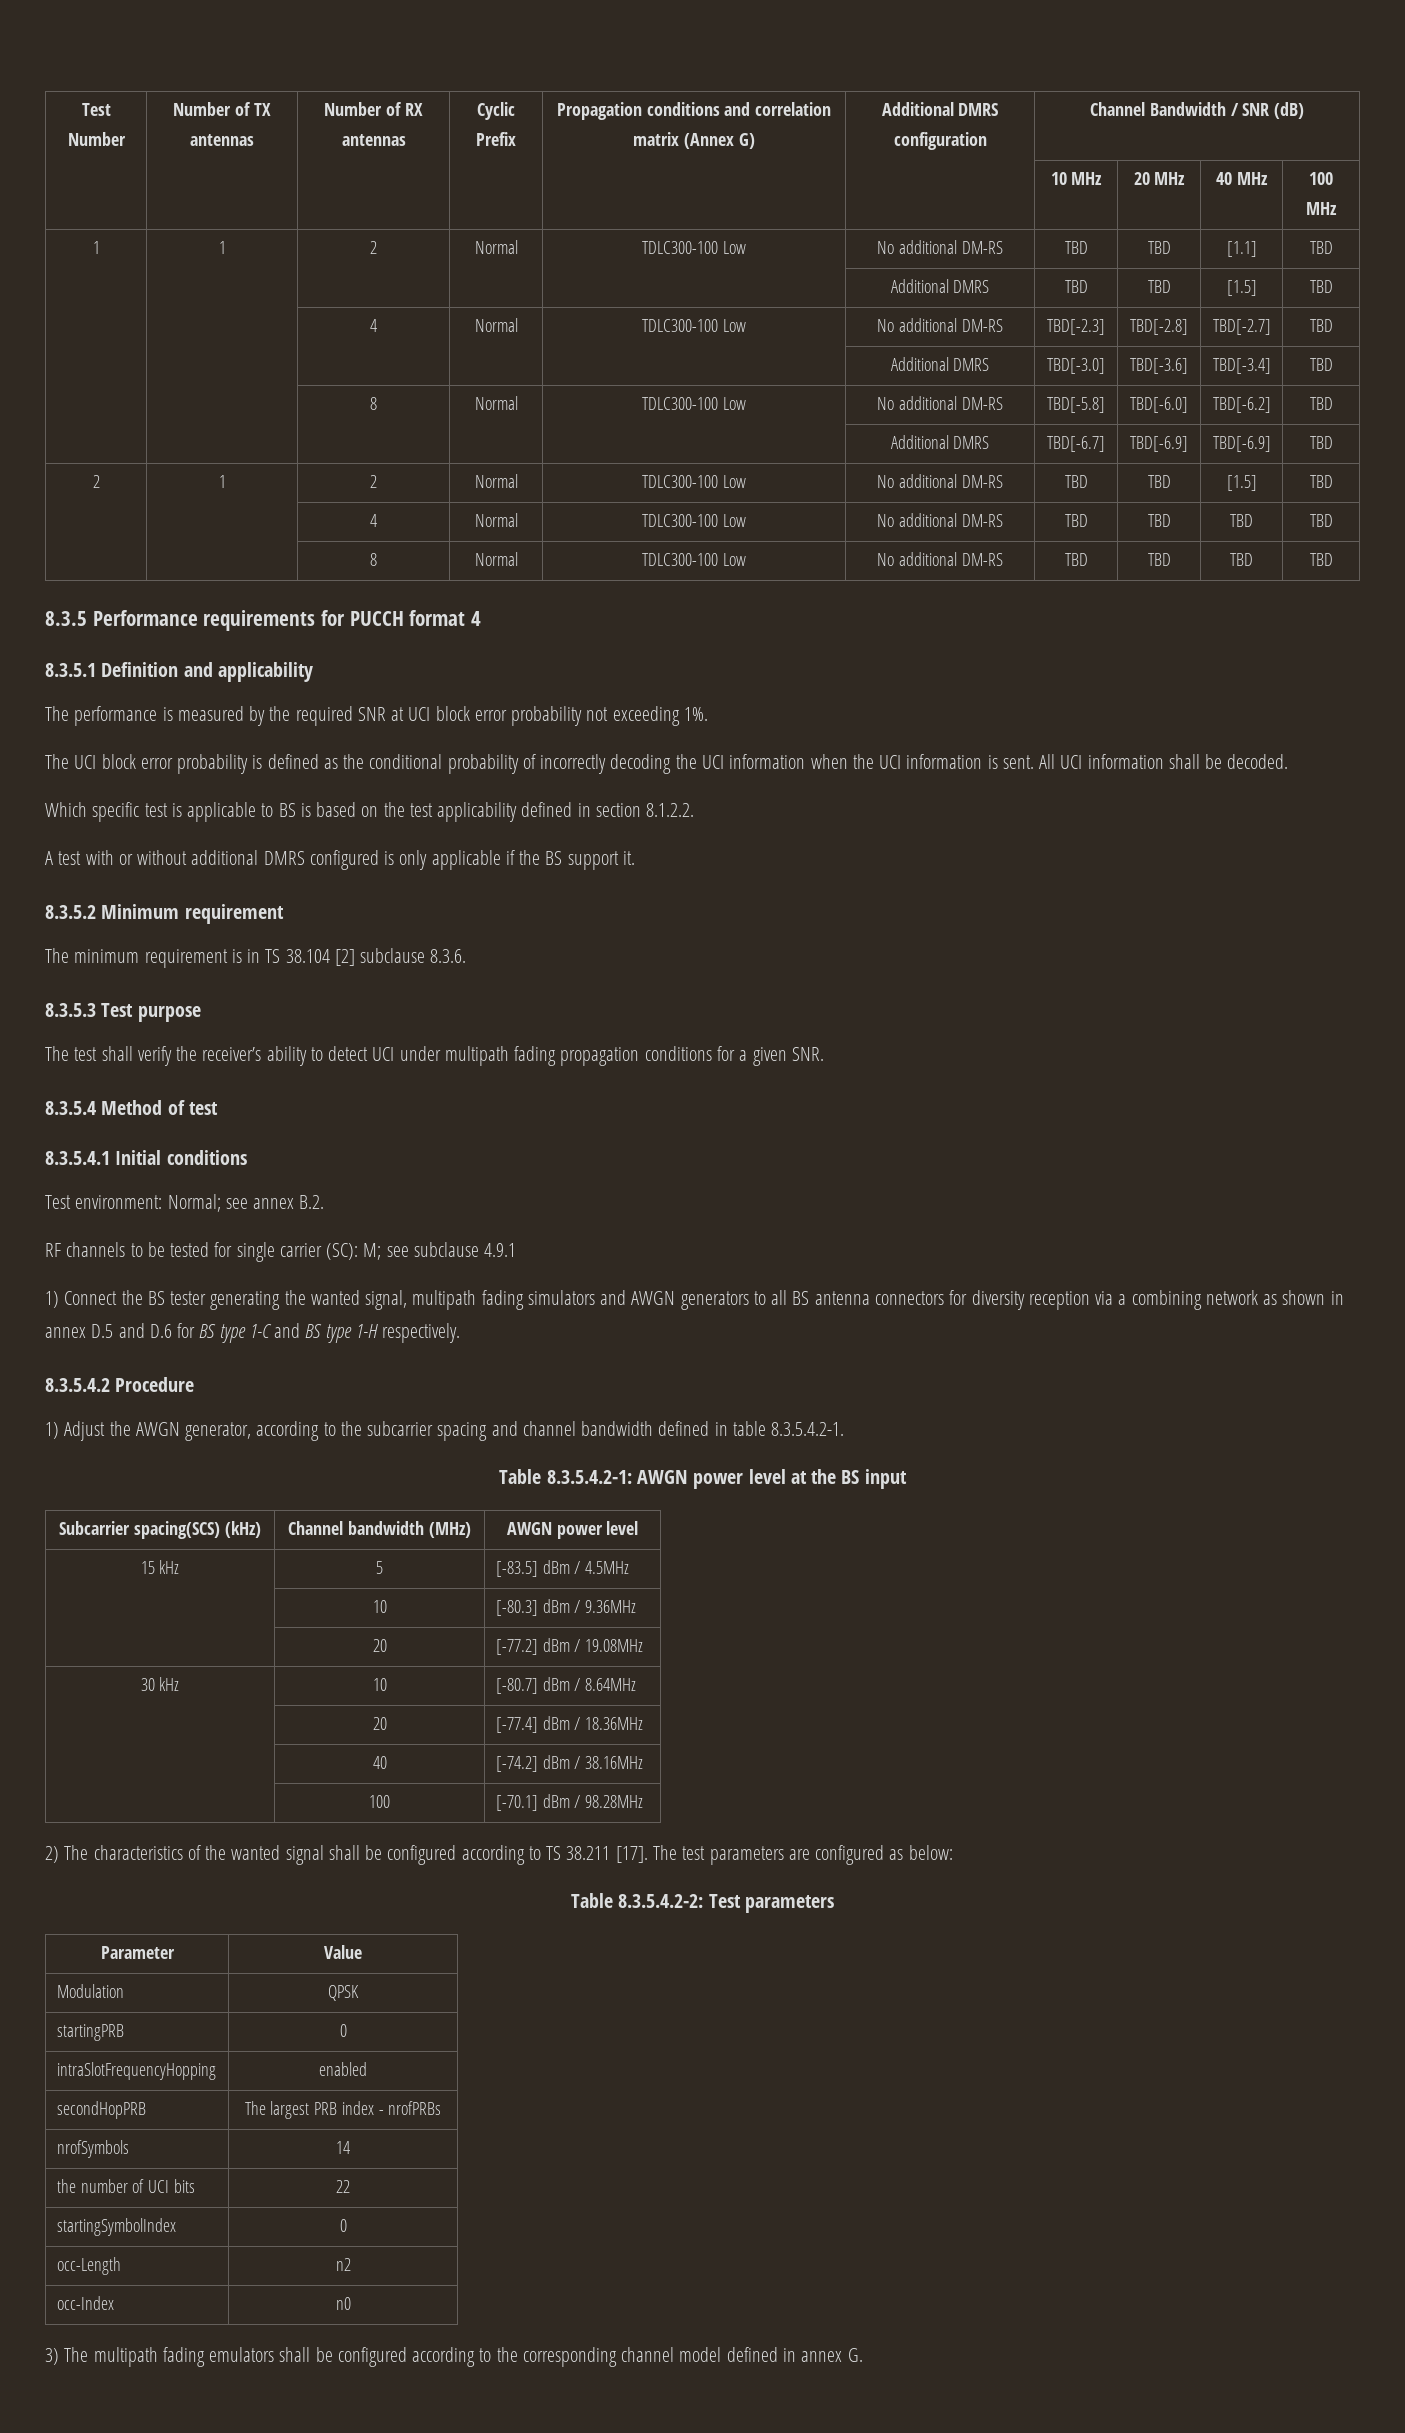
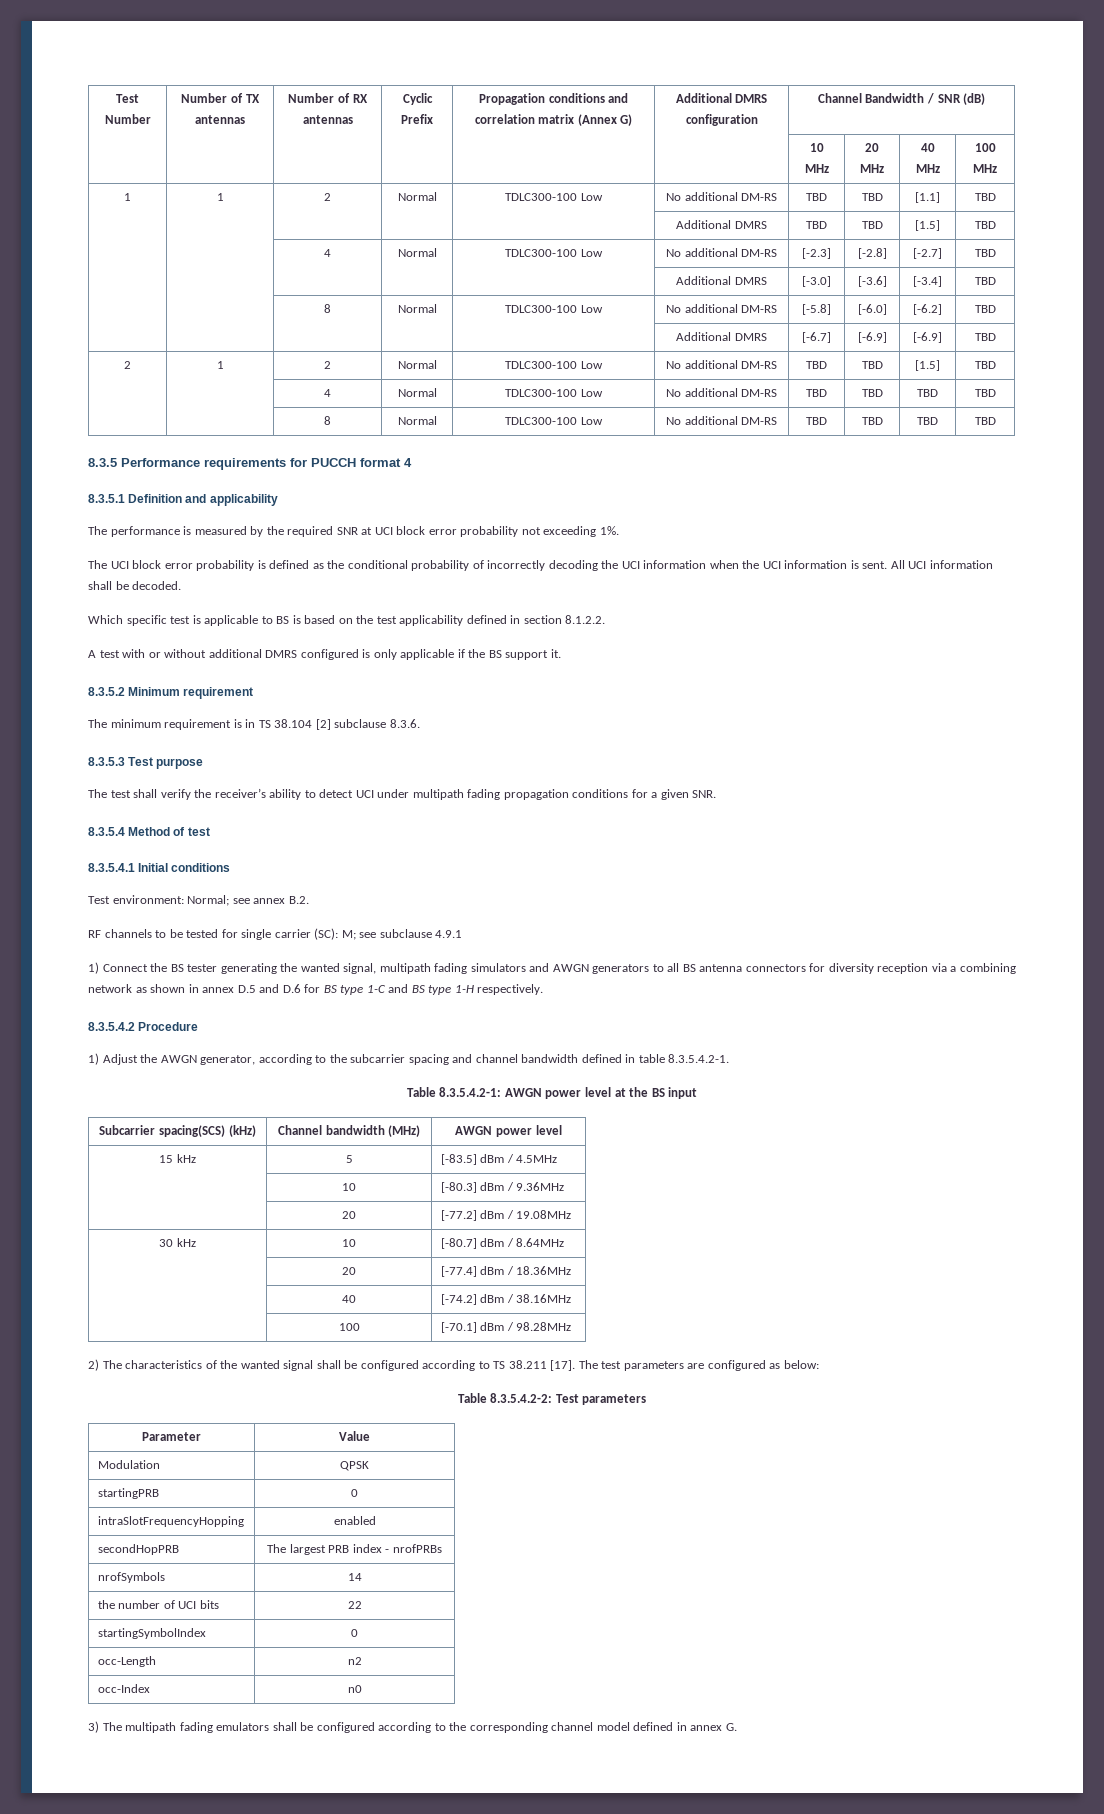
[1047,319,1105,335] [1130,319,1188,335] [1212,319,1271,335] [1309,319,1333,332] [890,357,990,371] [1047,358,1105,374] [1130,358,1188,374] [1212,358,1271,374] [1309,358,1333,371] [369,397,377,410] [474,396,518,410] [642,397,746,410] [877,396,1003,410] [1047,397,1105,413] [1130,397,1188,413] [1212,397,1271,413] [1309,397,1333,410] [890,435,990,449] [1047,436,1105,452] [1130,436,1188,452] [1212,436,1271,452] TBD[-2.3] | TBD[-2.8] | TBD[-2.7] | TBD // | | | | | Additional DMRS | TBD[-3.0] | TBD[-3.6] | TBD[-3.4] | TBD // | | 8 | Normal | TDLC300-100 Low | No additional DM-RS | TBD[-5.8] | TBD[-6.0] | TBD[-6.2] | TBD // | | | | | Additional DMRS | TBD[-6.7] | TBD[-6.9] | TBD[-6.9] -> [802,248,831,259] [857,248,887,259] [913,248,942,259] [974,249,996,257] [676,276,767,285] [802,276,831,287] [857,276,887,287] [913,276,942,287] [974,277,996,285] [324,304,331,313] [397,304,437,313] [505,305,603,313] [665,304,778,313] [802,304,831,315] [857,304,887,315] [913,304,942,315] [974,305,996,313] [676,332,767,341] [802,332,831,343] [857,332,887,343] [913,332,942,343] [-2.3] | [-2.8] | [-2.7] | TBD // | | | | | Additional DMRS | [-3.0] | [-3.6] | [-3.4] | TBD // | | 8 | Normal | TDLC300-100 Low | No additional DM-RS | [-5.8] | [-6.0] | [-6.2] | TBD // | | | | | Additional DMRS | [-6.7] | [-6.9] | [-6.9]

